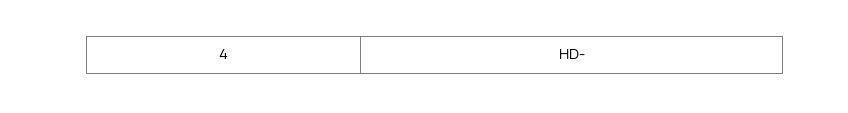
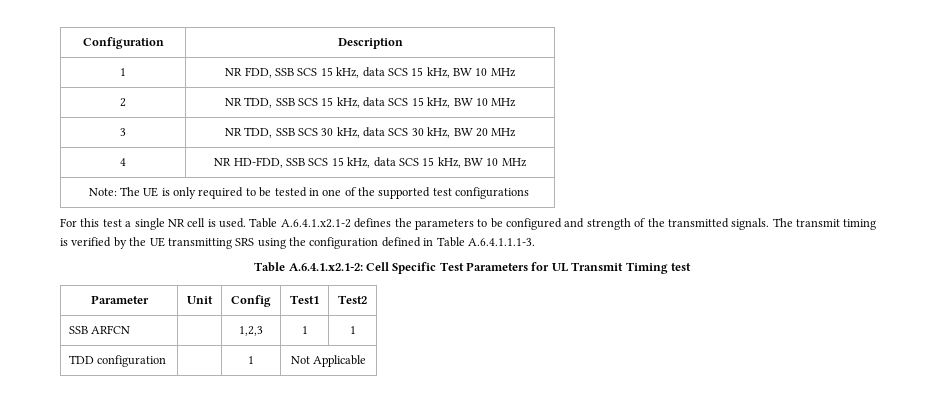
[219,49,228,59] [558,49,585,59] 4 | HD- -> [82,37,164,49] [337,38,403,49] [120,68,126,76] [225,67,516,78] [120,98,126,107] [224,97,517,108] [120,128,126,136] [224,127,517,138] [120,158,126,166] [214,157,527,168] [88,187,530,199] [60,218,877,230] [60,237,535,249] [254,262,691,274] [90,295,149,304] [187,296,213,304] [231,295,271,307] [290,295,319,304] [338,295,367,304] [69,325,131,334] [239,326,263,336] [301,326,308,334] [349,326,356,334] [69,355,167,367] [248,356,254,364] [290,355,367,367] Configuration | Description // 1 | NR FDD, SSB SCS 15 kHz, data SCS 15 kHz, BW 10 MHz // 2 | NR TDD, SSB SCS 15 kHz, data SCS 15 kHz, BW 10 MHz // 3 | NR TDD, SSB SCS 30 kHz, data SCS 30 kHz, BW 20 MHz // 4 | NR HD-FDD, SSB SCS 15 kHz, data SCS 15 kHz, BW 10 MHz // Note: The UE is only required to be tested in one of the supported test configurations // For this test a single NR cell is used. Table A.6.4.1.x2.1-2 defines the parameters to be configured and strength of the transmitted signals. The transmit timing is verified by the UE transmitting SRS using the configuration defined in Table A.6.4.1.1.1-3. // Table A.6.4.1.x2.1-2: Cell Specific Test Parameters for UL Transmit Timing test // Parameter | Unit | Config | Test1 | Test2 // SSB ARFCN | | 1,2,3 | 1 | 1 // TDD configuration | | 1 | Not Applicable

